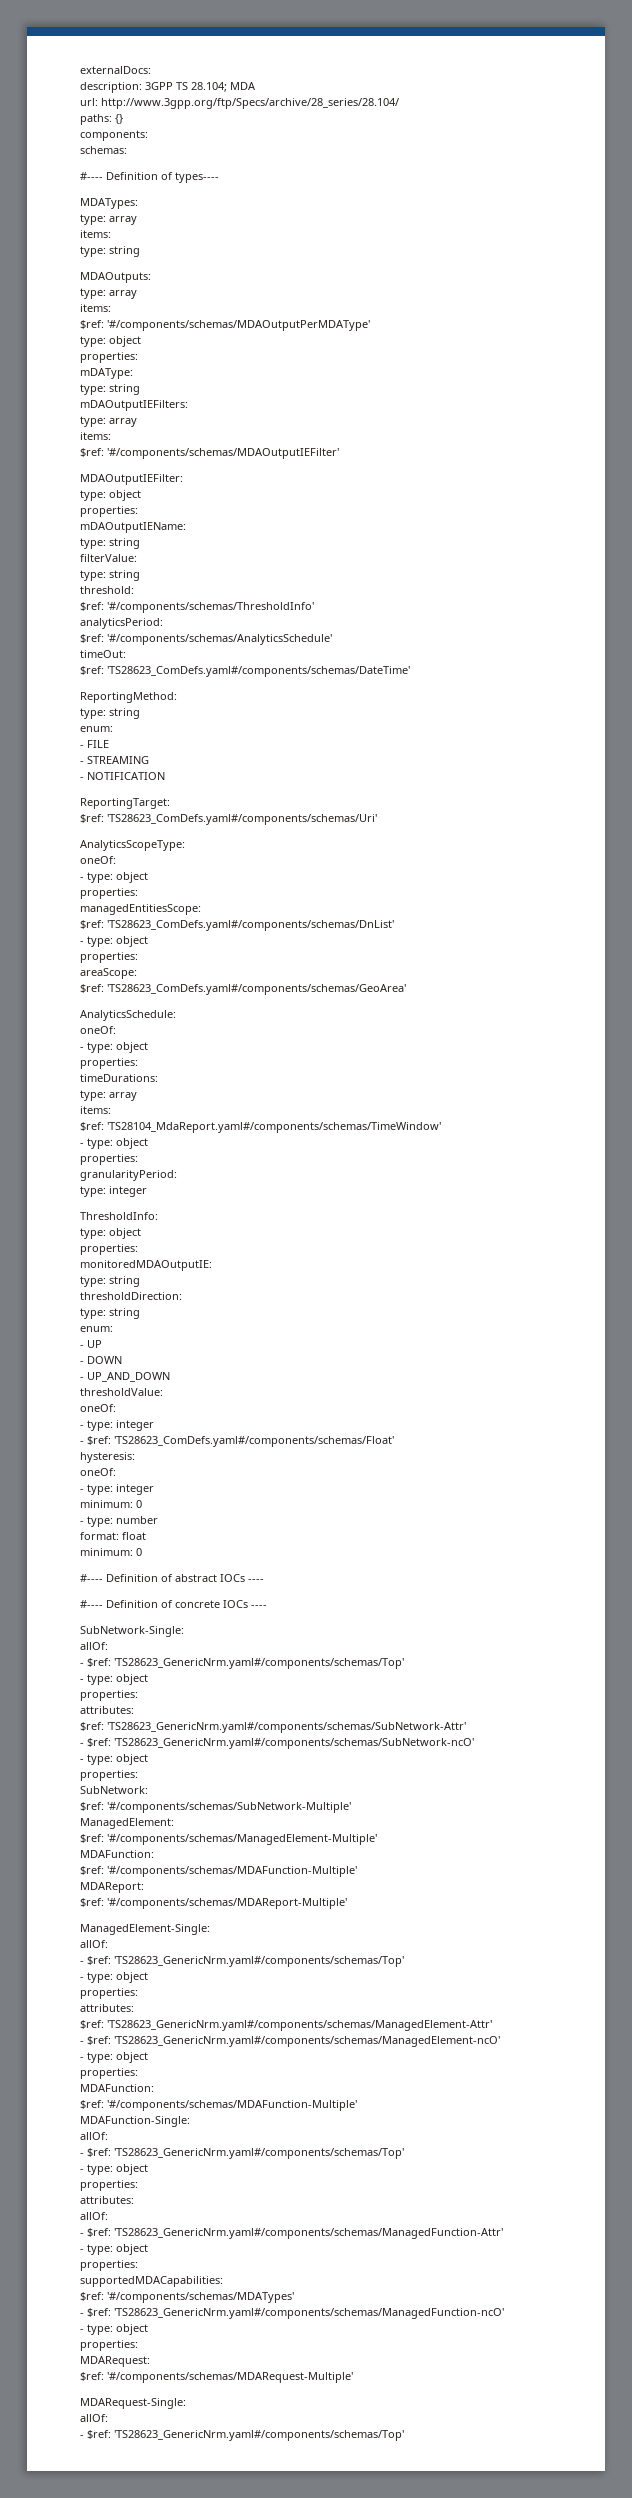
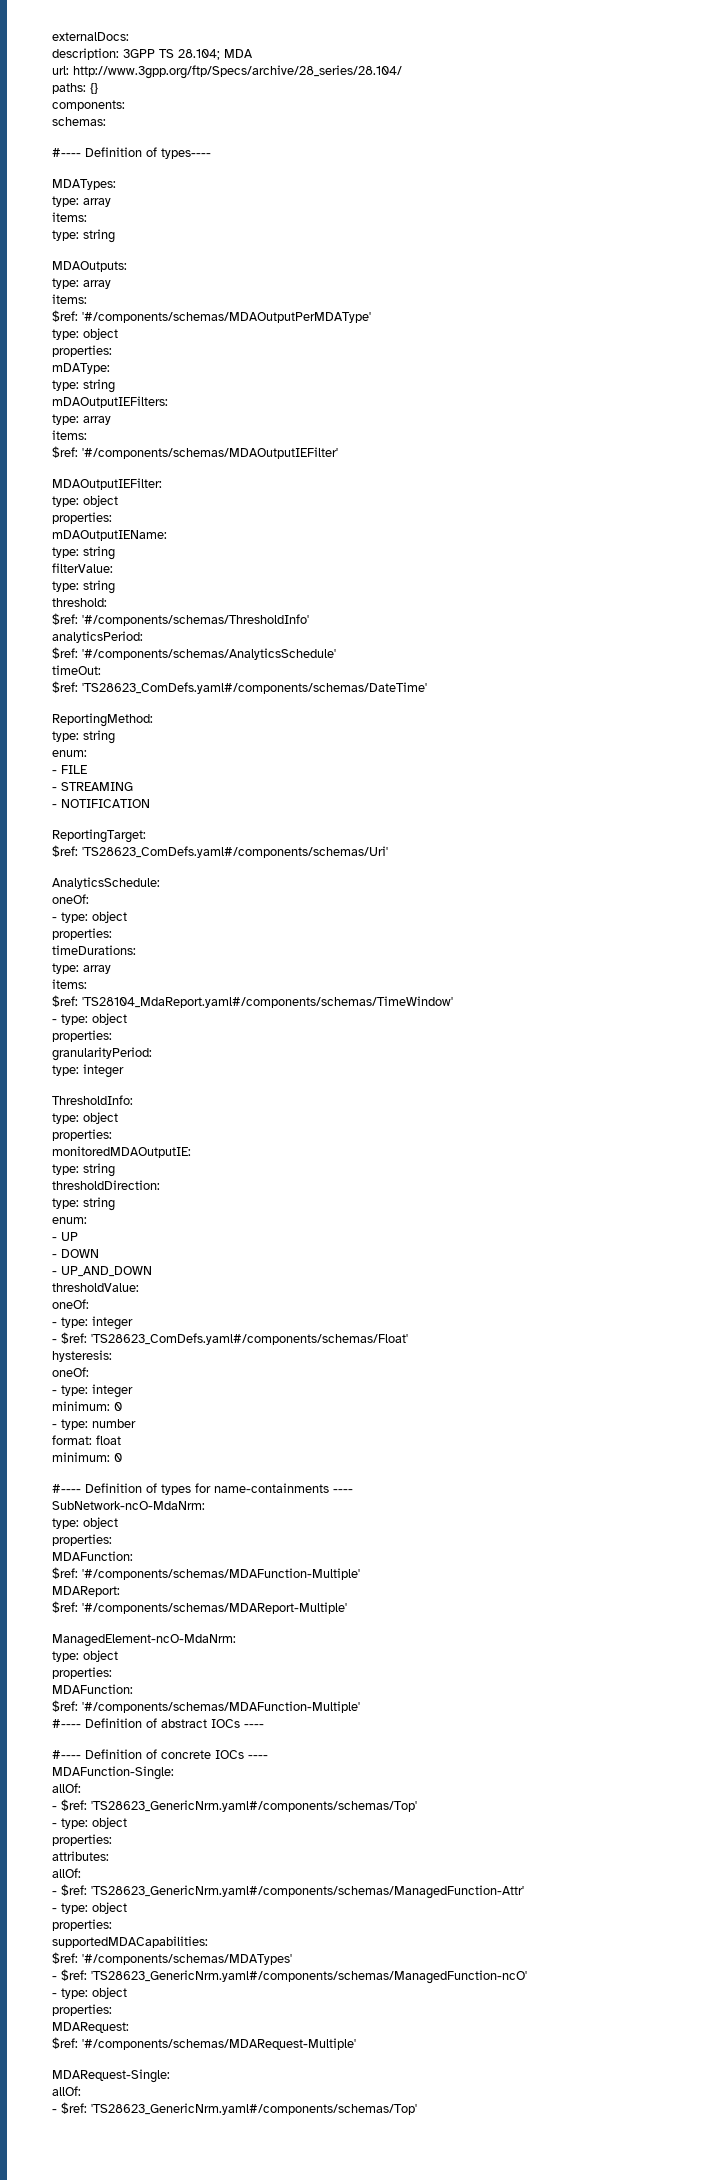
[80,840,185,851] [80,856,116,864] [80,872,148,883] [80,888,138,899] [80,904,201,915] [80,920,394,931] [80,936,148,947] [80,952,138,963] [80,968,137,979] [80,984,406,995] // AnalyticsScopeType: // oneOf: // - type: object // properties: // managedEntitiesScope: // $ref: 'TS28623_ComDefs.yaml#/components/schemas/DnList' // - type: object // properties: // areaScope: // $ref: 'TS28623_ComDefs.yaml#/components/schemas/GeoArea' -> (388, 852) none
[175,1574,264,1582] [80,1600,267,1608] [80,1626,184,1637] [80,1642,108,1650] [80,1658,404,1669] [80,1674,148,1685] [80,1690,138,1701] [80,1706,134,1714] [80,1722,466,1733] [80,1738,474,1749] [80,1754,148,1765] [80,1770,138,1781] [80,1786,148,1794] [80,1802,351,1813] [80,1818,174,1829] [80,1834,377,1845] abstract IOCs ---- // #---- Definition of concrete IOCs ---- // SubNetwork-Single: // allOf: // - $ref: 'TS28623_GenericNrm.yaml#/components/schemas/Top' // - type: object // properties: // attributes: // $ref: 'TS28623_GenericNrm.yaml#/components/schemas/SubNetwork-Attr' // - $ref: 'TS28623_GenericNrm.yaml#/components/schemas/SubNetwork-ncO' // - type: object // properties: // SubNetwork: // $ref: '#/components/schemas/SubNetwork-Multiple' // ManagedElement: // $ref: '#/components/schemas/ManagedElement-Multiple' -> [161,1483,353,1495] [52,1501,205,1510] [52,1517,118,1529] [52,1534,112,1546] types for name-containments ---- // SubNetwork-ncO-MdaNrm: // type: object // properties:
[80,1924,210,1935] [80,1940,108,1948] [80,1956,404,1967] [80,1972,148,1983] [80,1988,138,1999] [80,2004,134,2012] [80,2020,492,2031] [80,2036,500,2047] [80,2052,148,2063] [80,2068,138,2079] [80,2084,154,2092] [80,2100,357,2111] ManagedElement-Single: // allOf: // - $ref: 'TS28623_GenericNrm.yaml#/components/schemas/Top' // - type: object // properties: // attributes: // $ref: 'TS28623_GenericNrm.yaml#/components/schemas/ManagedElement-Attr' // - $ref: 'TS28623_GenericNrm.yaml#/components/schemas/ManagedElement-ncO' // - type: object // properties: // MDAFunction: // $ref: '#/components/schemas/MDAFunction-Multiple' -> [52,1634,236,1647] [52,1650,118,1662] [52,1667,112,1679] [52,1684,133,1694] [52,1700,360,1713] [52,1718,264,1728] [52,1749,268,1759] ManagedElement-ncO-MdaNrm: // type: object // properties: // MDAFunction: // $ref: '#/components/schemas/MDAFunction-Multiple' // #---- Definition of abstract IOCs ---- // #---- Definition of concrete IOCs ----

